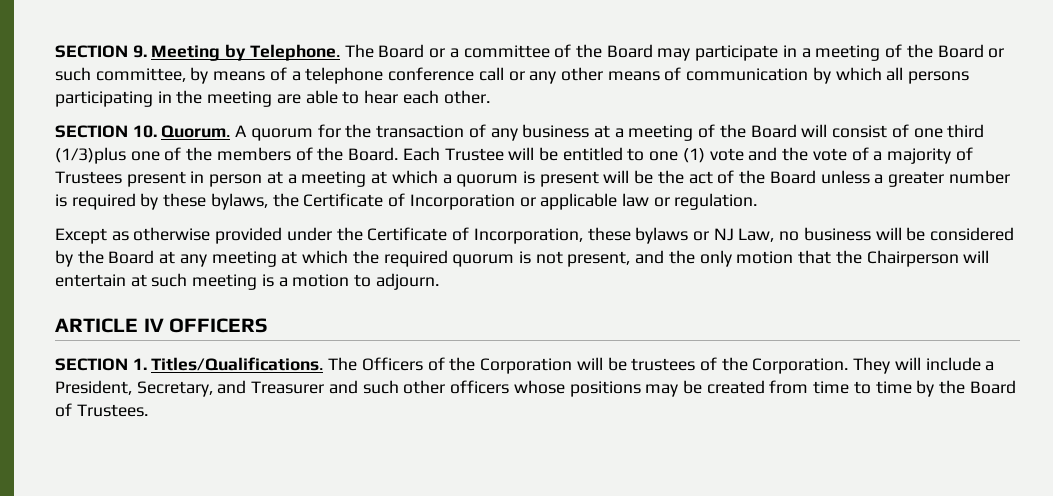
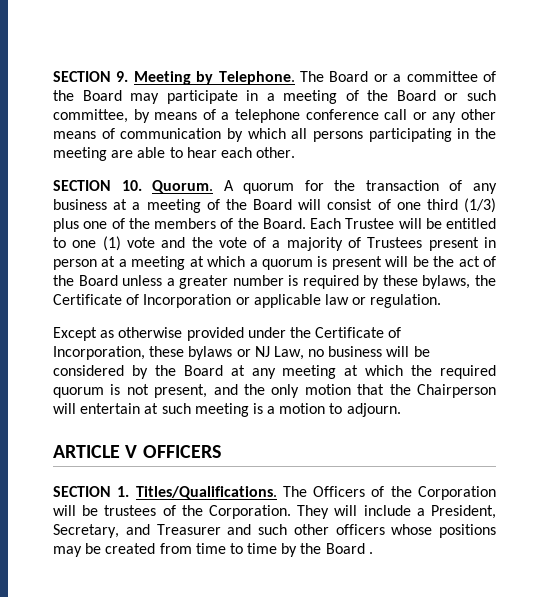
[55,147,126,164] (1/3)plus -> [464,198,497,213] [53,218,79,232] (1/3) plus
[143,318,164,332] IV -> [125,445,138,458] V
[55,403,148,417] of Trustees. -> [368,552,373,554] .

